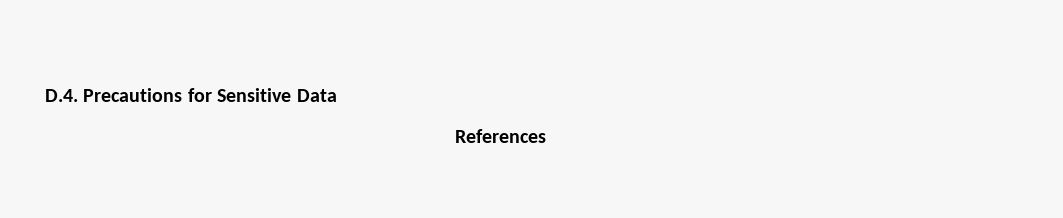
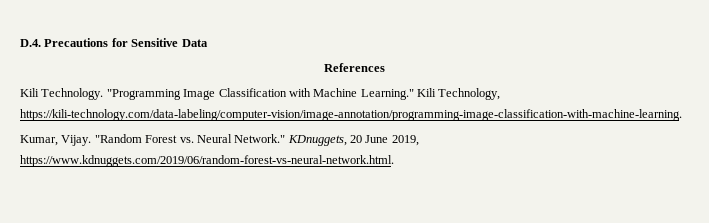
(546, 136) none -> [20,88,501,100] [20,109,682,121] [20,134,419,146] [20,155,394,167] // Kili Technology. "Programming Image Classification with Machine Learning." Kili Technology, https://kili-technology.com/data-labeling/computer-vision/image-annotation/programming-image-classification-with-machine-learning. // Kumar, Vijay. "Random Forest vs. Neural Network." KDnuggets, 20 June 2019, https://www.kdnuggets.com/2019/06/random-forest-vs-neural-network.html.

